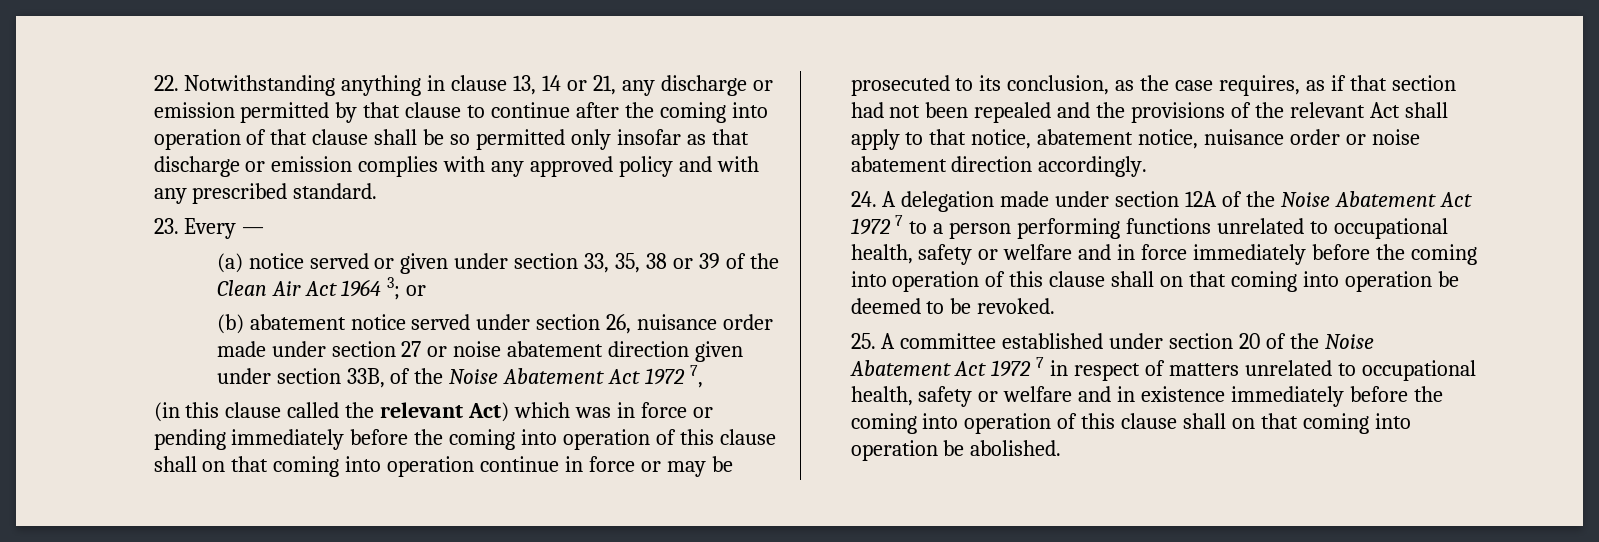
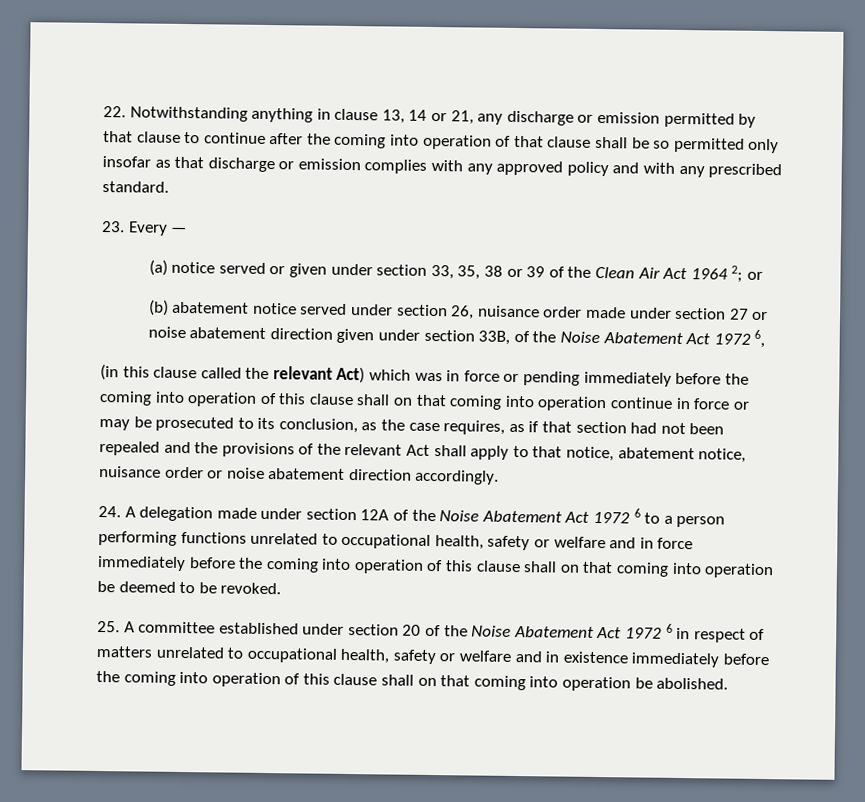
[387,277,401,300] 3; -> [731,265,744,283] 2;
[690,365,704,388] 7, -> [754,329,766,349] 6,
[895,215,904,226] 7 -> [633,508,641,518] 6
[1036,357,1045,368] 7 -> [665,623,673,633] 6

